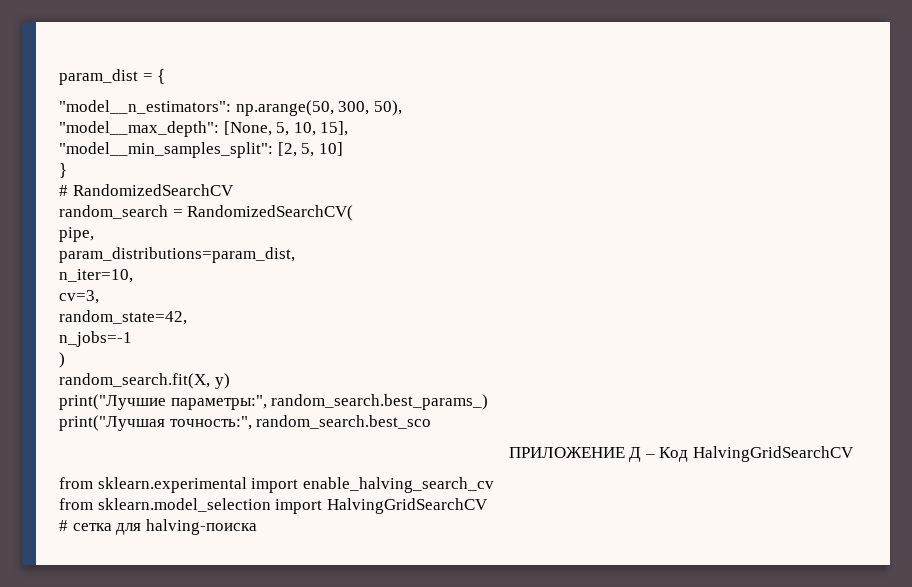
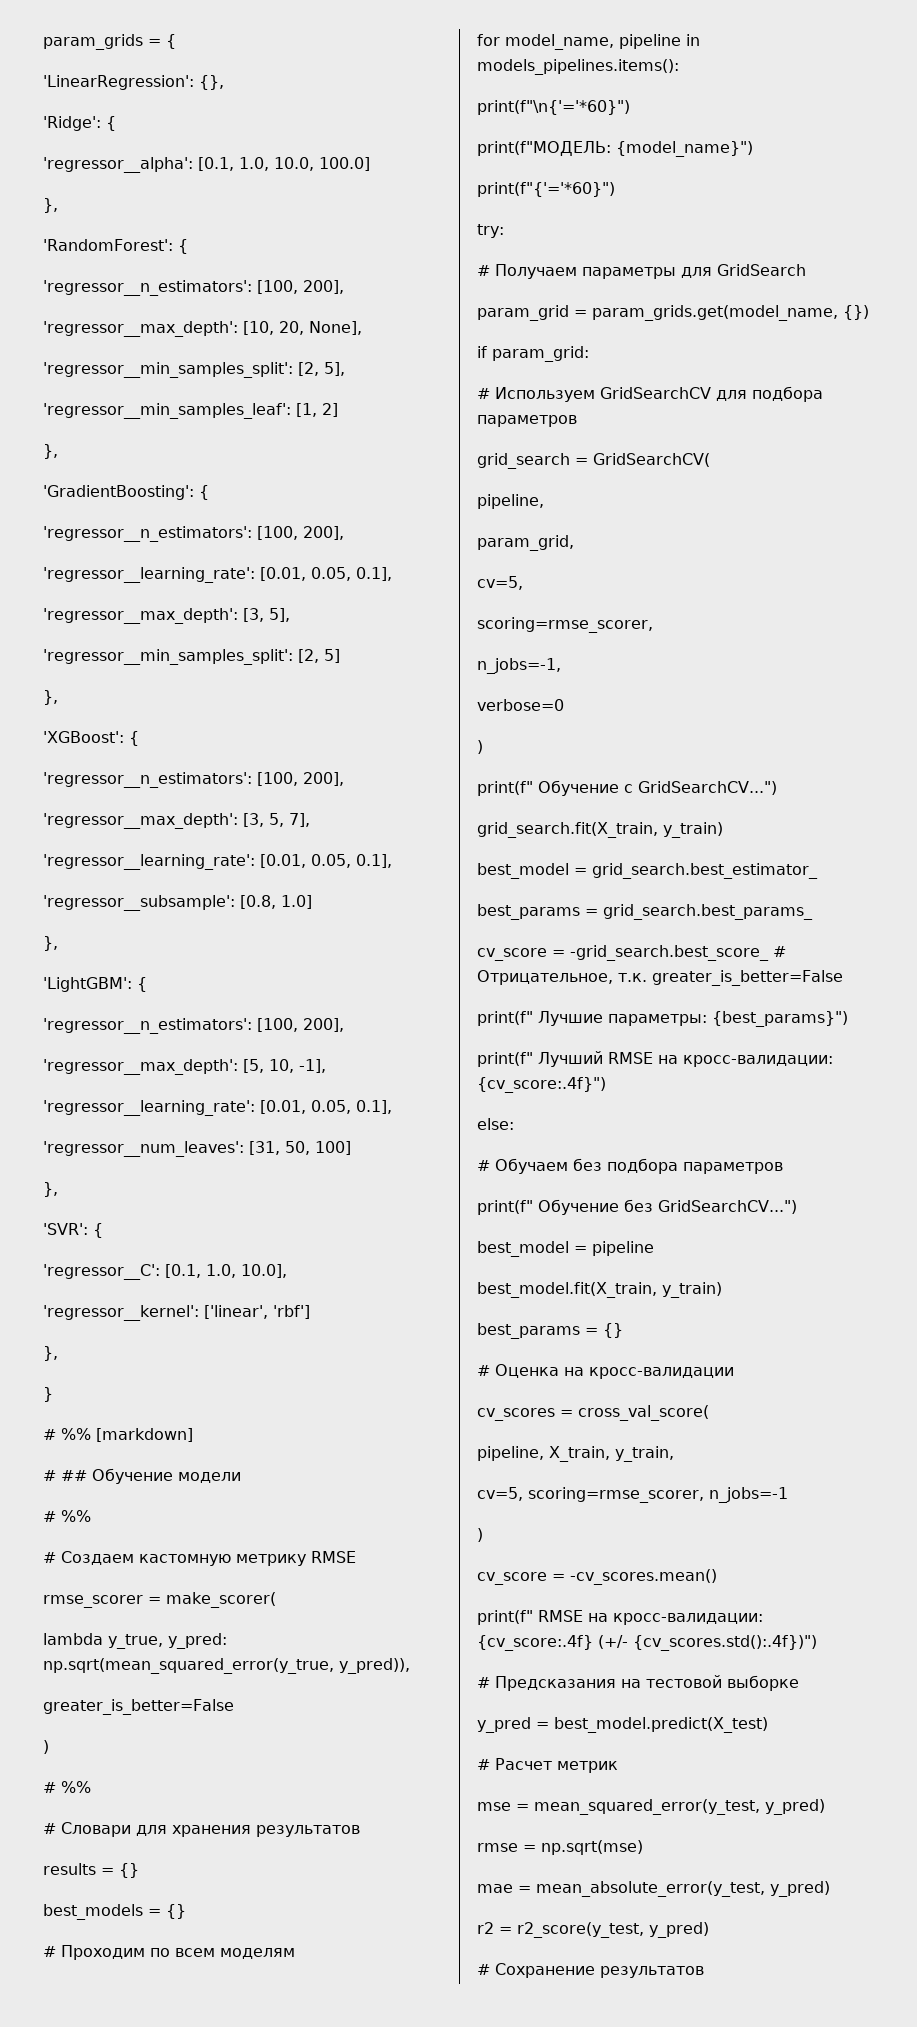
[59,69,138,85] param_dist -> [43,34,143,50] param_grids
[59,100,402,116] [59,121,349,137] [59,142,343,158] [59,163,67,178] [59,184,234,196] [59,205,354,221] [59,227,94,242] [59,247,295,263] [59,269,133,283] [59,290,99,304] [59,310,187,325] [59,331,132,347] [59,352,65,368] [59,373,230,389] [59,394,489,410] [59,415,432,431] [508,446,855,462] [59,477,494,493] [59,498,488,514] [59,519,257,535] "model__n_estimators": np.arange(50, 300, 50), // "model__max_depth": [None, 5, 10, 15], // "model__min_samples_split": [2, 5, 10] // } // # RandomizedSearchCV // random_search = RandomizedSearchCV( // pipe, // param_distributions=param_dist, // n_iter=10, // cv=3, // random_state=42, // n_jobs=-1 // ) // random_search.fit(X, y) // print("Лучшие параметры:", random_search.best_params_) // print("Лучшая точность:", random_search.best_sco // ПРИЛОЖЕНИЕ Д – Код HalvingGridSearchCV // from sklearn.experimental import enable_halving_search_cv // from sklearn.model_selection import HalvingGridSearchCV // # сетка для halving-поиска -> [43,75,224,90] [43,116,116,131] [43,157,370,173] [43,198,58,213] [43,239,188,254] [43,280,344,296] [43,321,362,337] [43,362,345,378] [43,403,338,419] [43,444,58,459] [43,485,209,500] [43,526,344,542] [43,567,392,583] [43,608,290,624] [43,649,340,665] [43,690,58,705] [43,731,139,746] [43,772,344,788] [43,813,310,829] [43,854,392,870] [43,895,312,911] [43,936,58,951] [43,977,147,992] [43,1018,344,1034] [43,1059,326,1075] [43,1100,392,1116] [43,1141,351,1157] [43,1182,58,1197] [43,1223,103,1238] [43,1264,287,1280] [43,1305,310,1321] [43,1346,58,1361] [43,1387,53,1402] [43,1428,193,1442] [43,1468,241,1484] [43,1510,91,1522] [43,1551,356,1566] [43,1592,276,1608] [43,1633,227,1649] [43,1658,410,1674] [43,1699,234,1715] [43,1740,49,1754] [43,1781,91,1793] [43,1822,360,1837] [43,1863,139,1878] [43,1904,186,1920] [43,1945,295,1960] [477,34,700,50] [477,59,679,75] [477,100,630,115] [477,141,753,157] [477,182,615,197] [477,224,504,238] [477,264,806,279] [477,305,869,321] [477,346,589,362] [477,386,823,402] [477,415,577,427] [477,453,710,469] [477,494,544,509] [477,535,574,551] [477,576,523,590] [477,617,653,633] [477,658,561,674] [477,699,564,711] [477,740,483,754] [477,780,777,796] [477,822,723,838] [477,863,818,879] [477,904,813,920] [477,945,786,961] [477,970,843,986] [477,1011,848,1027] [477,1051,833,1067] [477,1077,606,1093] [477,1118,514,1130] [477,1158,783,1174] [477,1199,797,1215] [477,1241,654,1257] [477,1282,722,1298] [477,1323,623,1339] [477,1364,734,1379] [477,1405,709,1421] [477,1446,674,1462] [477,1487,788,1503] [477,1528,483,1542] [477,1569,717,1585] [477,1610,763,1625] [477,1635,817,1651] [477,1675,799,1691] [477,1717,768,1733] [477,1758,618,1773] [477,1799,825,1815] [477,1840,643,1855] [477,1881,830,1897] [477,1922,709,1938] [477,1963,704,1978] 'LinearRegression': {}, // 'Ridge': { // 'regressor__alpha': [0.1, 1.0, 10.0, 100.0] // }, // 'RandomForest': { // 'regressor__n_estimators': [100, 200], // 'regressor__max_depth': [10, 20, None], // 'regressor__min_samples_split': [2, 5], // 'regressor__min_samples_leaf': [1, 2] // }, // 'GradientBoosting': { // 'regressor__n_estimators': [100, 200], // 'regressor__learning_rate': [0.01, 0.05, 0.1], // 'regressor__max_depth': [3, 5], // 'regressor__min_samples_split': [2, 5] // }, // 'XGBoost': { // 'regressor__n_estimators': [100, 200], // 'regressor__max_depth': [3, 5, 7], // 'regressor__learning_rate': [0.01, 0.05, 0.1], // 'regressor__subsample': [0.8, 1.0] // }, // 'LightGBM': { // 'regressor__n_estimators': [100, 200], // 'regressor__max_depth': [5, 10, -1], // 'regressor__learning_rate': [0.01, 0.05, 0.1], // 'regressor__num_leaves': [31, 50, 100] // }, // 'SVR': { // 'regressor__C': [0.1, 1.0, 10.0], // 'regressor__kernel': ['linear', 'rbf'] // }, // } // # %% [markdown] // # ## Обучение модели // # %% // # Создаем кастомную метрику RMSE // rmse_scorer = make_scorer( // lambda y_true, y_pred: np.sqrt(mean_squared_error(y_true, y_pred)), // greater_is_better=False // ) // # %% // # Словари для хранения результатов // results = {} // best_models = {} // # Проходим по всем моделям // for model_name, pipeline in models_pipelines.items(): // print(f"\n{'='*60}") // print(f"МОДЕЛЬ: {model_name}") // print(f"{'='*60}") // try: // # Получаем параметры для GridSearch // param_grid = param_grids.get(model_name, {}) // if param_grid: // # Используем GridSearchCV для подбора параметров // grid_search = GridSearchCV( // pipeline, // param_grid, // cv=5, // scoring=rmse_scorer, // n_jobs=-1, // verbose=0 // ) // print(f" Обучение с GridSearchCV...") // grid_search.fit(X_train, y_train) // best_model = grid_search.best_estimator_ // best_params = grid_search.best_params_ // cv_score = -grid_search.best_score_ # Отрицательное, т.к. greater_is_better=False // print(f" Лучшие параметры: {best_params}") // print(f" Лучший RMSE на кросс-валидации: {cv_score:.4f}") // else: // # Обучаем без подбора параметров // print(f" Обучение без GridSearchCV...") // best_model = pipeline // best_model.fit(X_train, y_train) // best_params = {} // # Оценка на кросс-валидации // cv_scores = cross_val_score( // pipeline, X_train, y_train, // cv=5, scoring=rmse_scorer, n_jobs=-1 // ) // cv_score = -cv_scores.mean() // print(f" RMSE на кросс-валидации: {cv_score:.4f} (+/- {cv_scores.std():.4f})") // # Предсказания на тестовой выборке // y_pred = best_model.predict(X_test) // # Расчет метрик // mse = mean_squared_error(y_test, y_pred) // rmse = np.sqrt(mse) // mae = mean_absolute_error(y_test, y_pred) // r2 = r2_score(y_test, y_pred) // # Сохранение результатов

